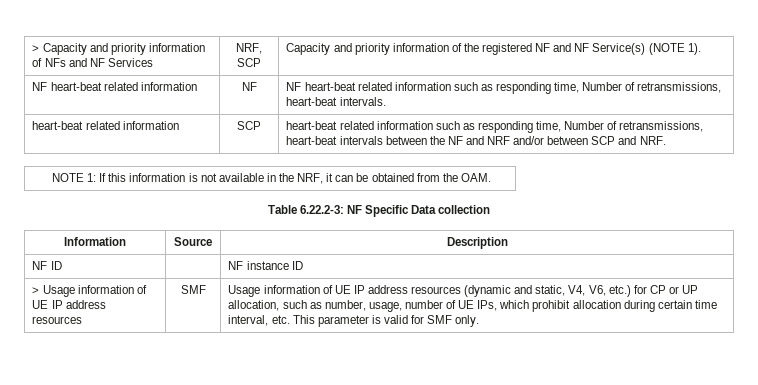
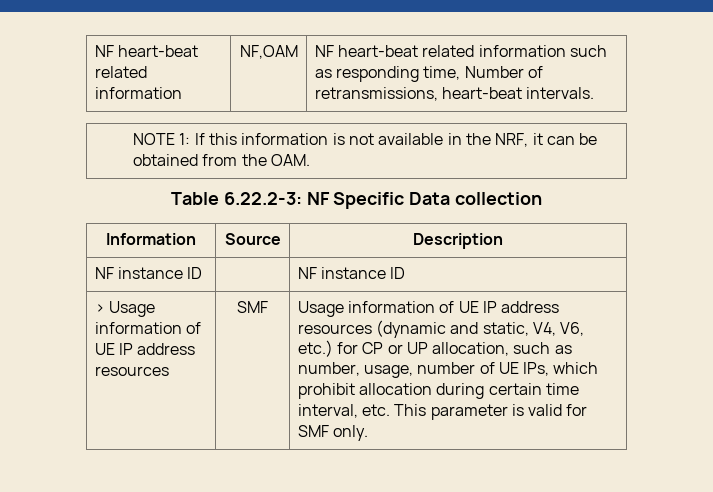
[32,43,205,55] [32,58,153,67] [235,43,262,54] [236,58,261,67] [286,43,701,55] > Capacity and priority information of NFs and NF Services | NRF, SCP | Capacity and priority information of the registered NF and NF Service(s) (NOTE 1). // -> (94, 51) none
[241,82,257,91] NF -> [239,45,298,59] NF,OAM
[32,121,179,130] [236,121,261,130] [286,121,704,133] [286,136,666,145] // heart-beat related information | SCP | heart-beat related information such as responding time, Number of retransmissions, heart-beat intervals between the NF and NRF and/or between SCP and NRF. -> (595, 93) none
(48, 265) none -> [117,267,183,279] instance

